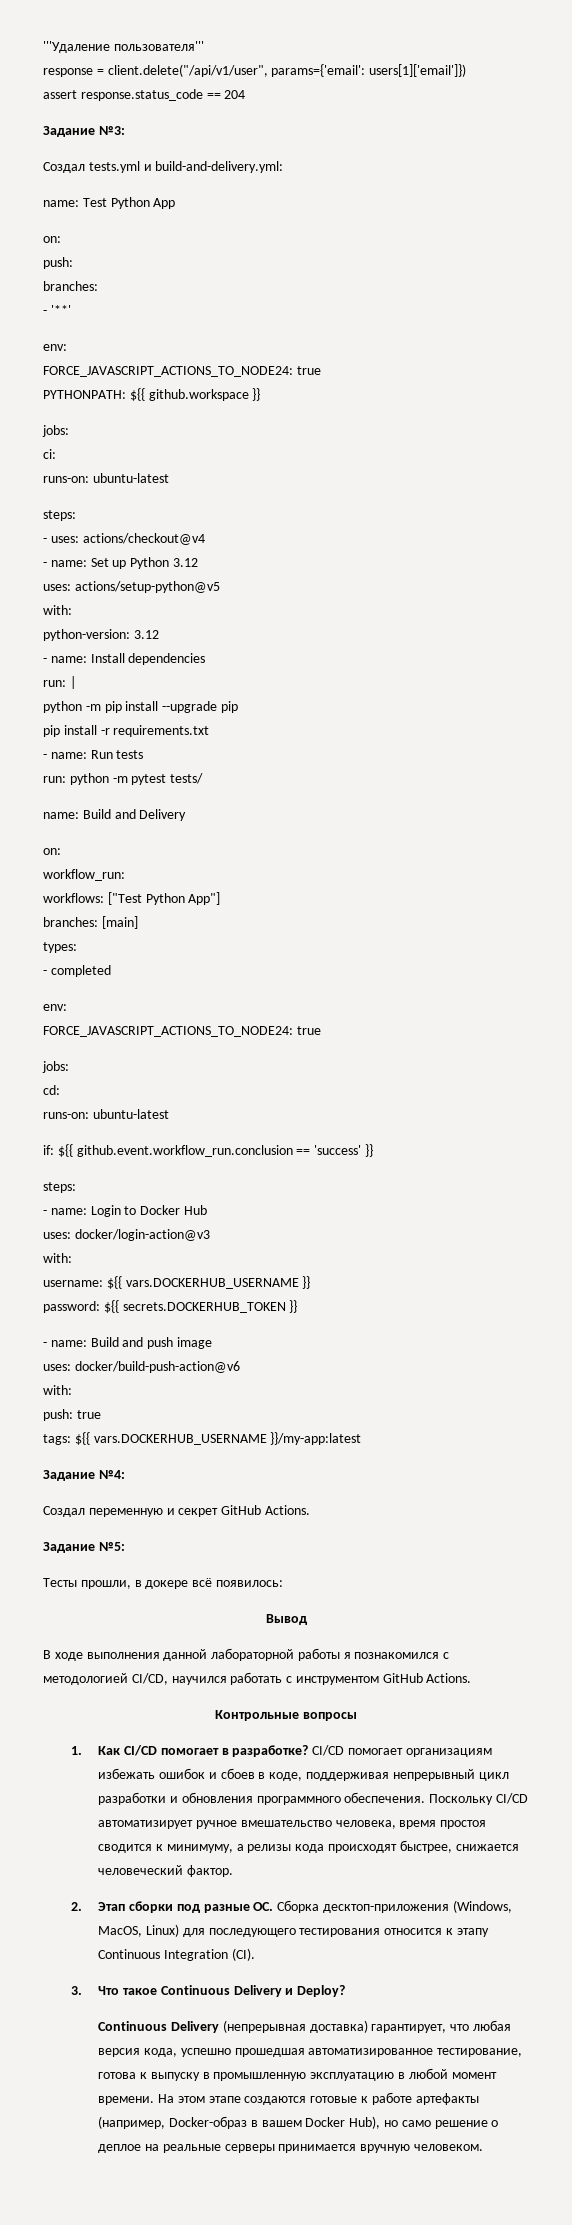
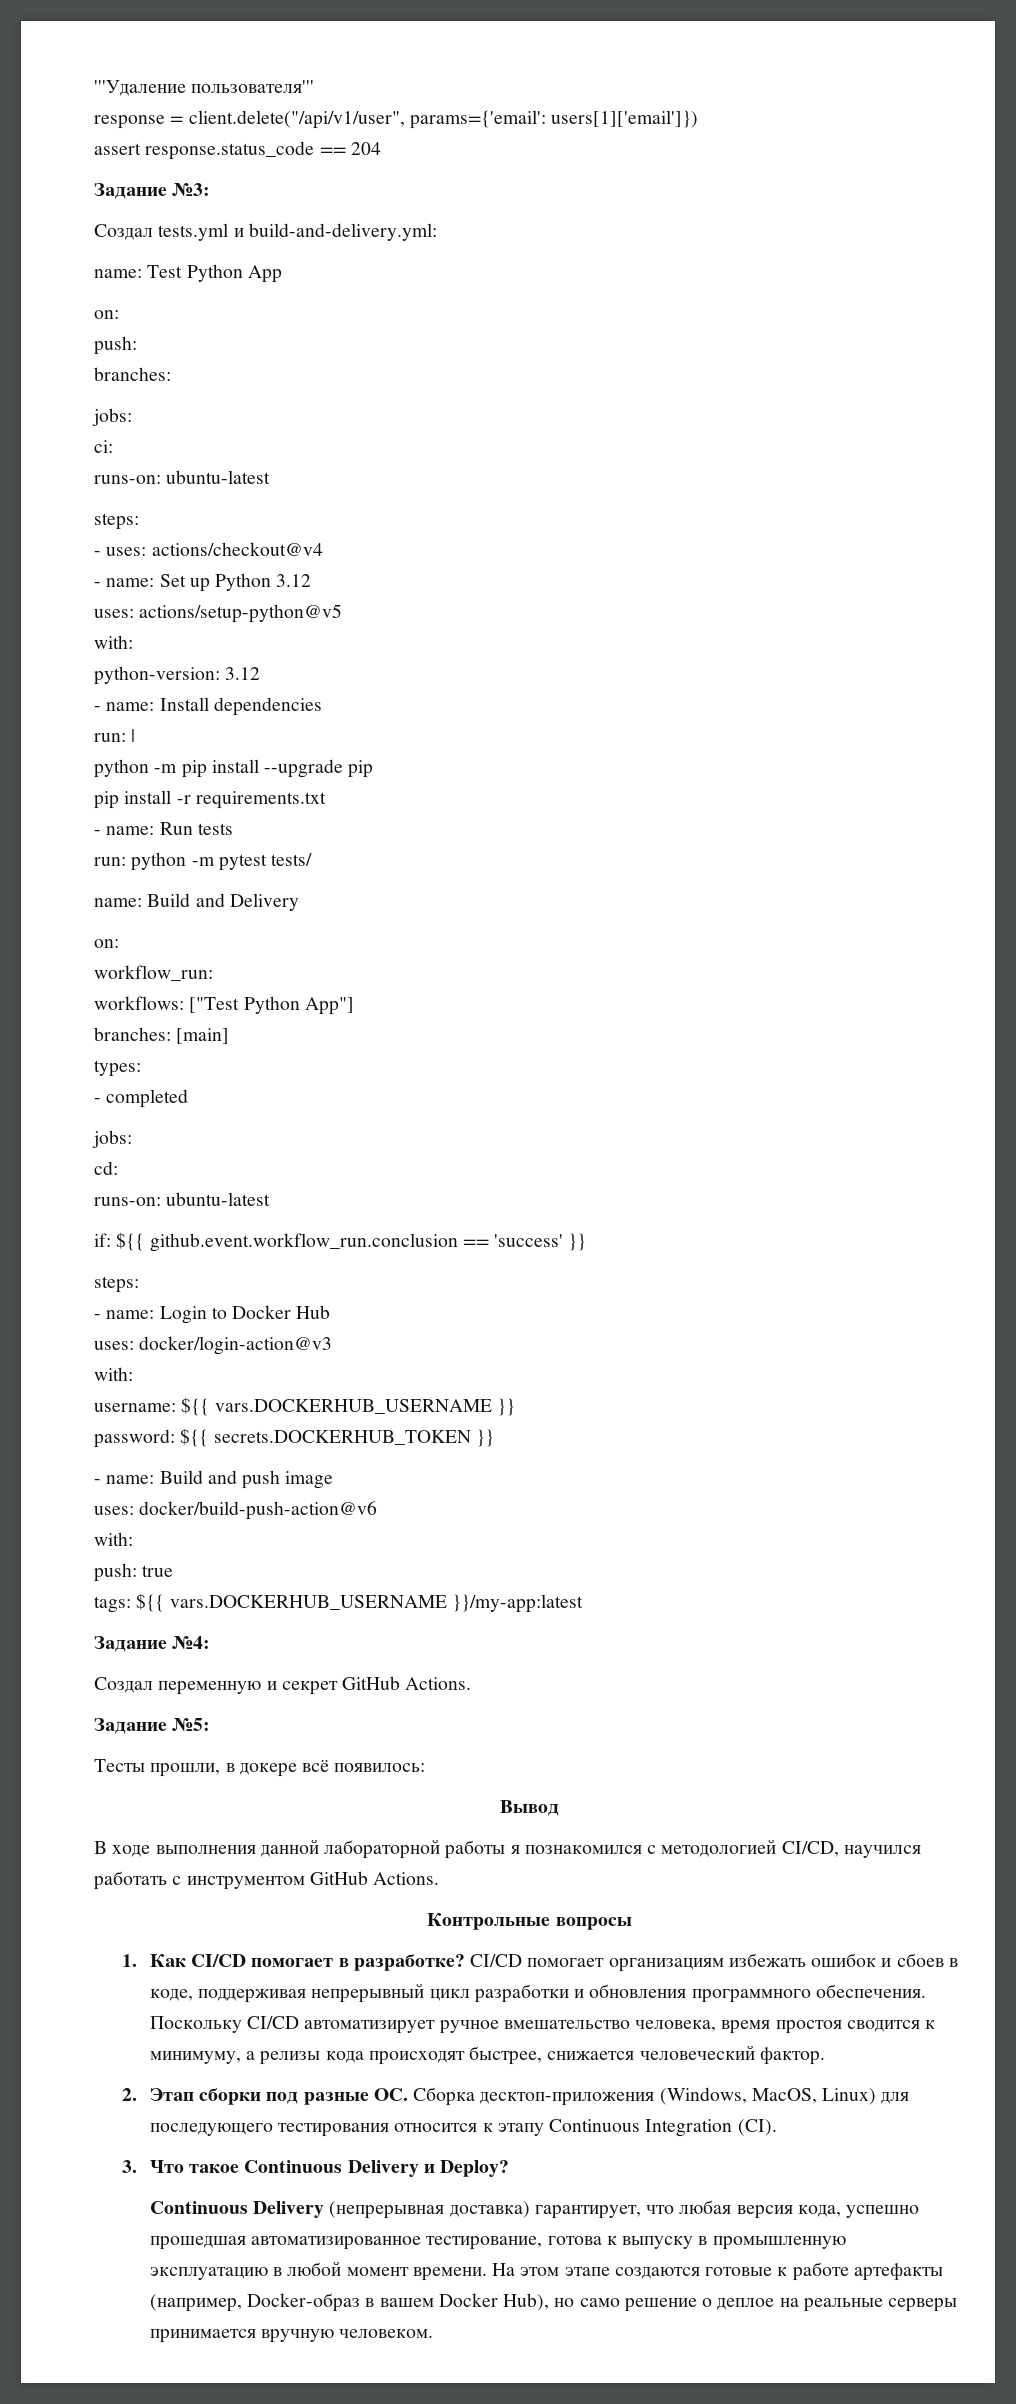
[43,305,71,315] [43,344,67,351] [43,366,321,377] [43,388,261,401] // - '**' // env: // FORCE_JAVASCRIPT_ACTIONS_TO_NODE24: true // PYTHONPATH: ${{ github.workspace }} -> (171, 374) none
[43,1004,67,1011] [43,1026,321,1037] // env: // FORCE_JAVASCRIPT_ACTIONS_TO_NODE24: true -> (189, 1098) none

